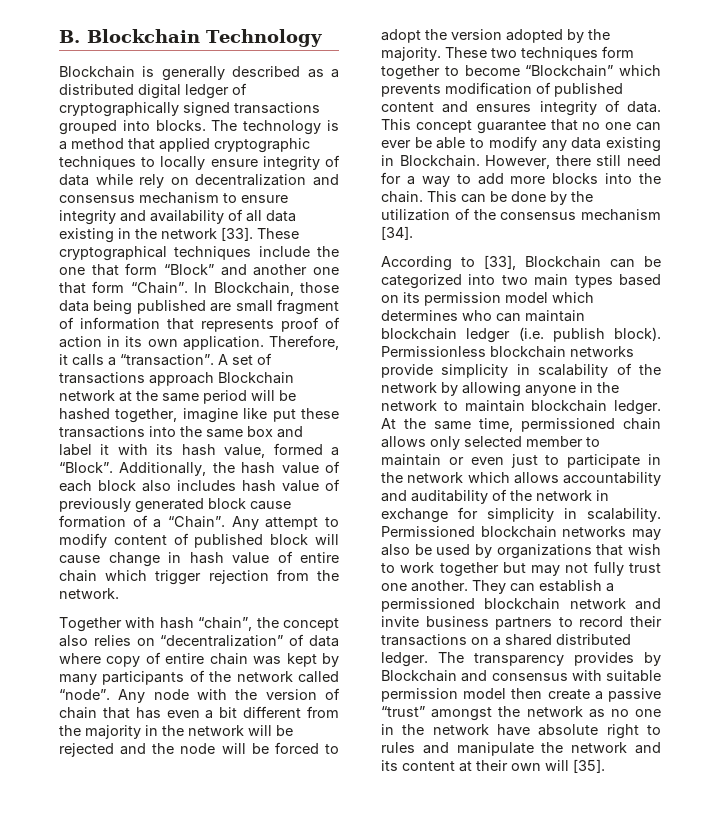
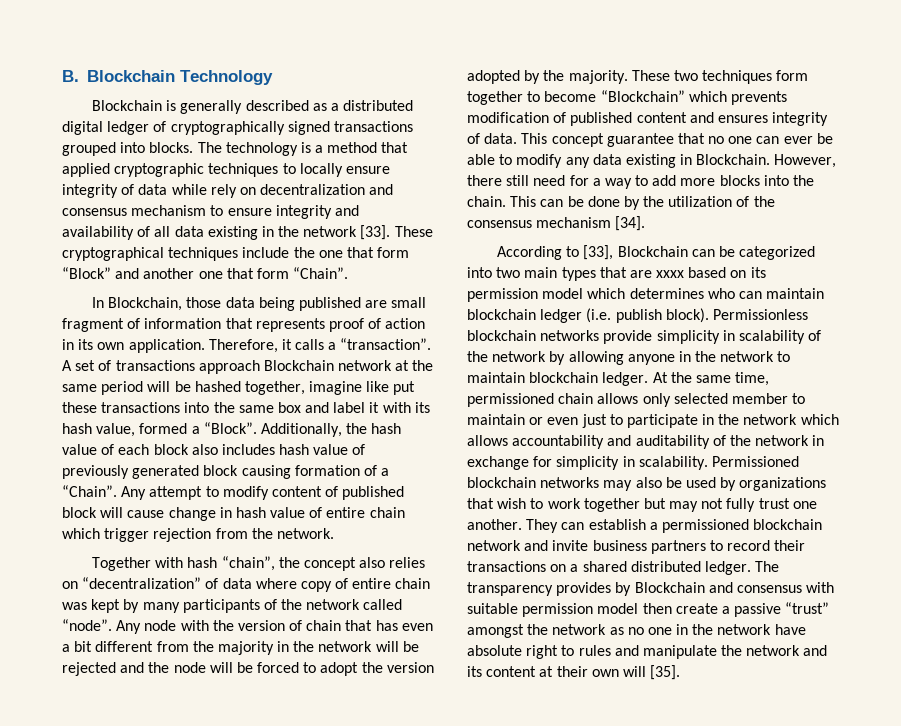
(188, 288) none -> (349, 273) //
[250,501,291,510] cause -> [241,465,291,479] causing
(613, 281) none -> [599,267,685,278] that are xxxx

